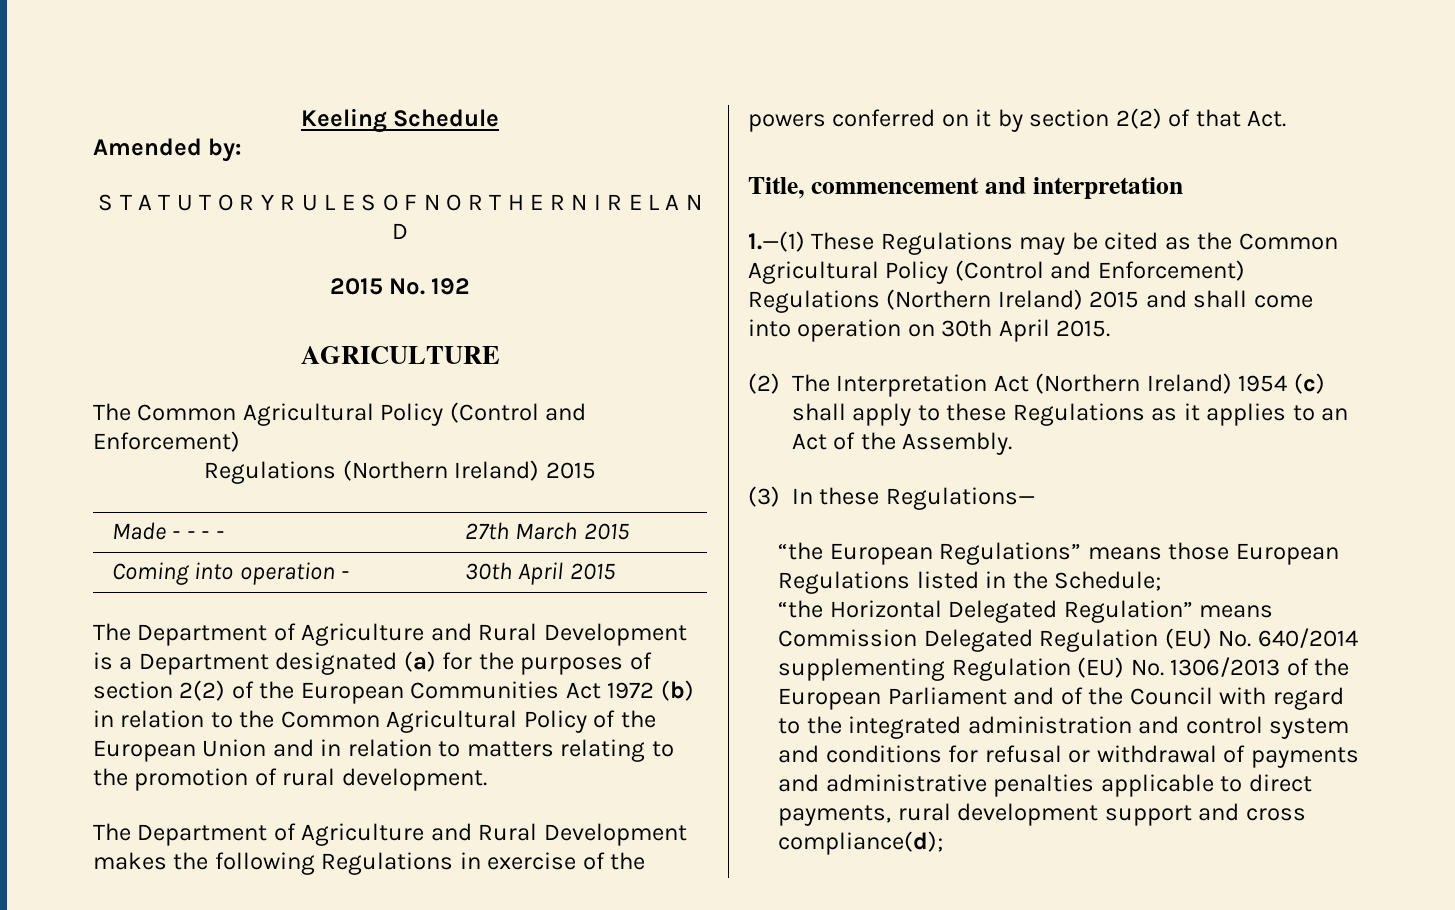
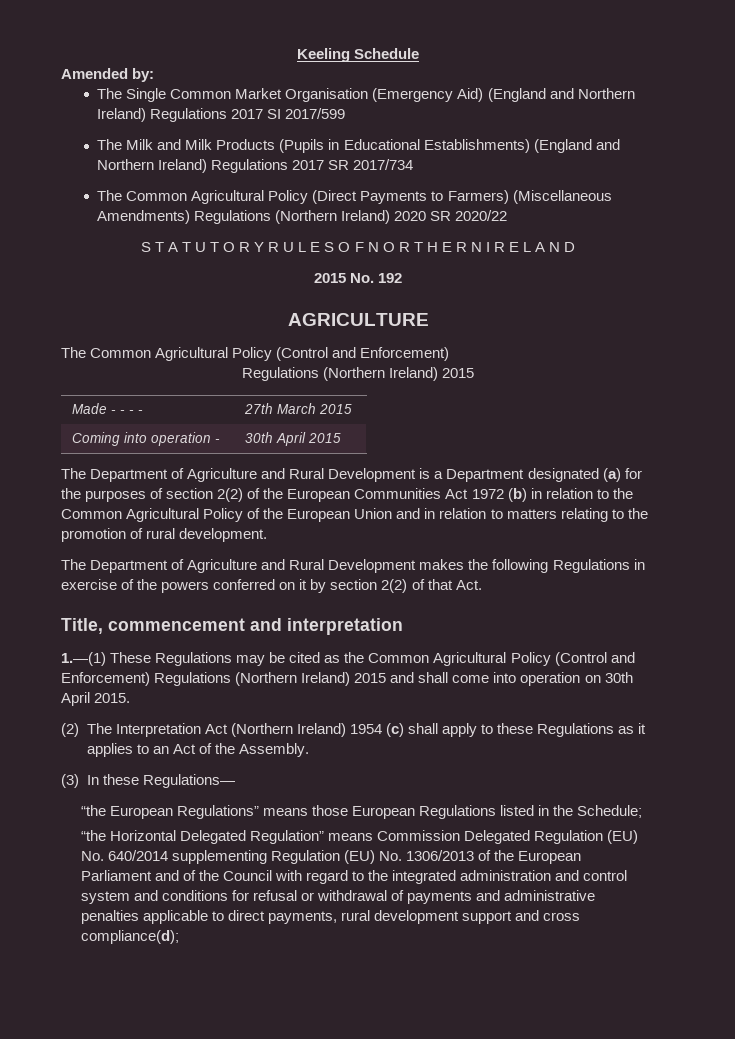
(242, 150) none -> [97,88,635,102] [97,108,346,122] [97,139,620,153] [97,159,414,173] [97,190,612,204] [97,210,508,224] // The Single Common Market Organisation (Emergency Aid) (England and Northern Ireland) Regulations 2017 SI 2017/599 // The Milk and Milk Products (Pupils in Educational Establishments) (England and Northern Ireland) Regulations 2017 SR 2017/734 // The Common Agricultural Policy (Direct Payments to Farmers) (Miscellaneous Amendments) Regulations (Northern Ireland) 2020 SR 2020/22

